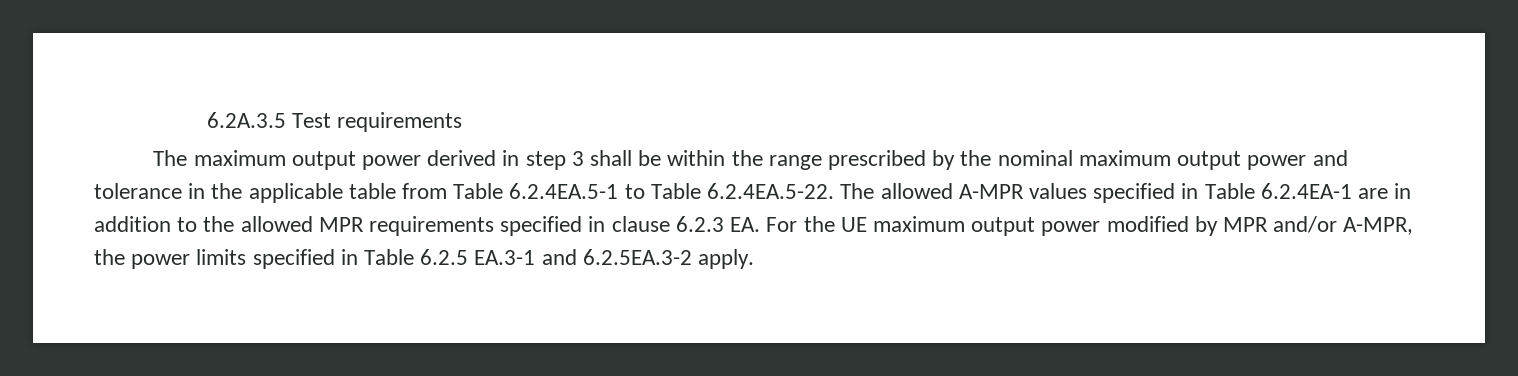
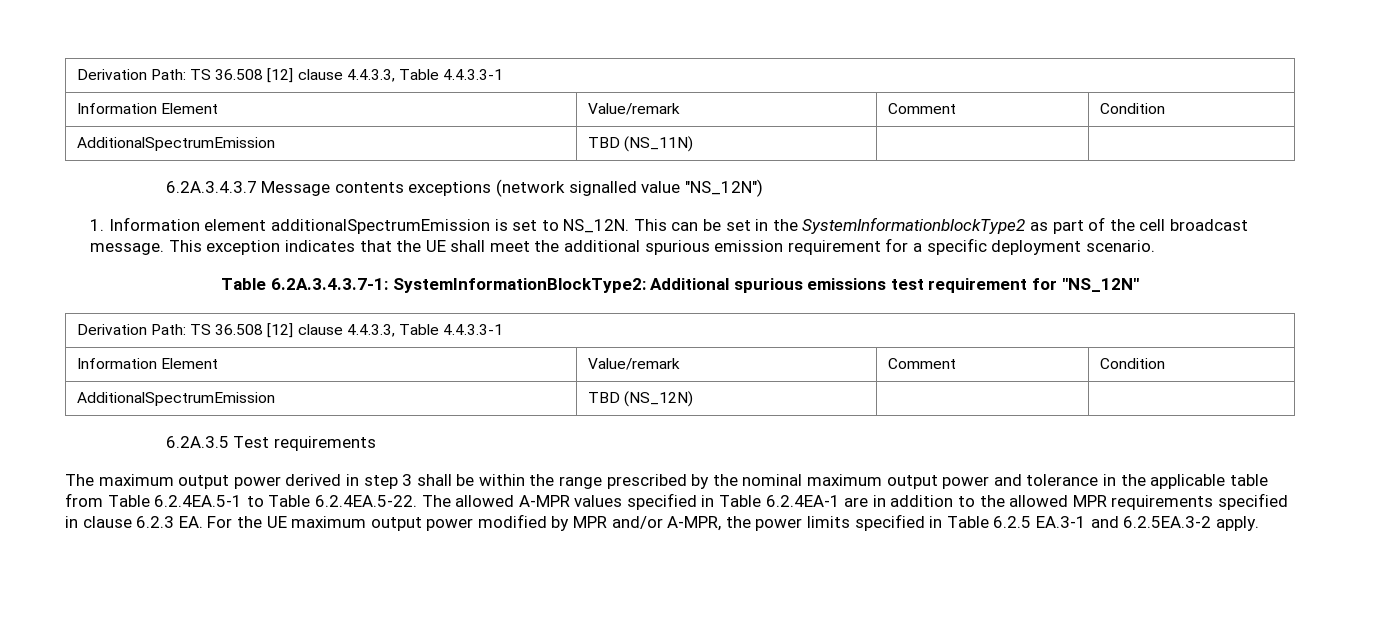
(206, 120) none -> [76,68,504,83] [76,103,218,114] [587,103,680,115] [887,103,956,114] [1099,103,1165,114] [76,137,275,151] [587,136,693,152] [165,179,763,197] [90,217,1248,234] [90,238,1155,255] [221,278,1139,293] [76,323,504,338] [76,358,218,369] [587,358,680,370] [887,358,956,369] [1099,358,1165,369] [76,392,275,406] [587,391,693,407] Derivation Path: TS 36.508 [12] clause 4.4.3.3, Table 4.4.3.3-1 // Information Element | Value/remark | Comment | Condition // AdditionalSpectrumEmission | TBD (NS_11N) | | // 6.2A.3.4.3.7 Message contents exceptions (network signalled value "NS_12N") // 1. Information element additionalSpectrumEmission is set to NS_12N. This can be set in the SystemInformationblockType2 as part of the cell broadcast message. This exception indicates that the UE shall meet the additional spurious emission requirement for a specific deployment scenario. // Table 6.2A.3.4.3.7-1: SystemInformationBlockType2: Additional spurious emissions test requirement for "NS_12N" // Derivation Path: TS 36.508 [12] clause 4.4.3.3, Table 4.4.3.3-1 // Information Element | Value/remark | Comment | Condition // AdditionalSpectrumEmission | TBD (NS_12N) | | //

